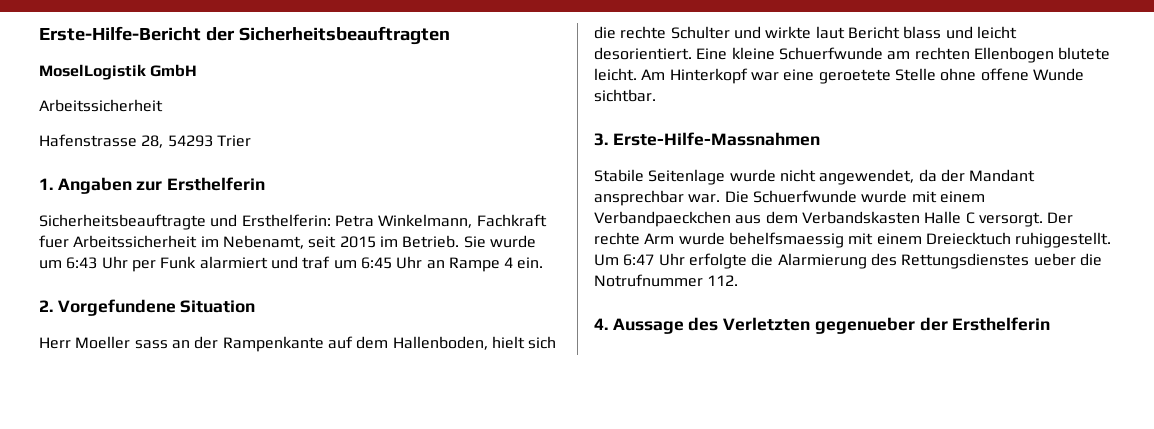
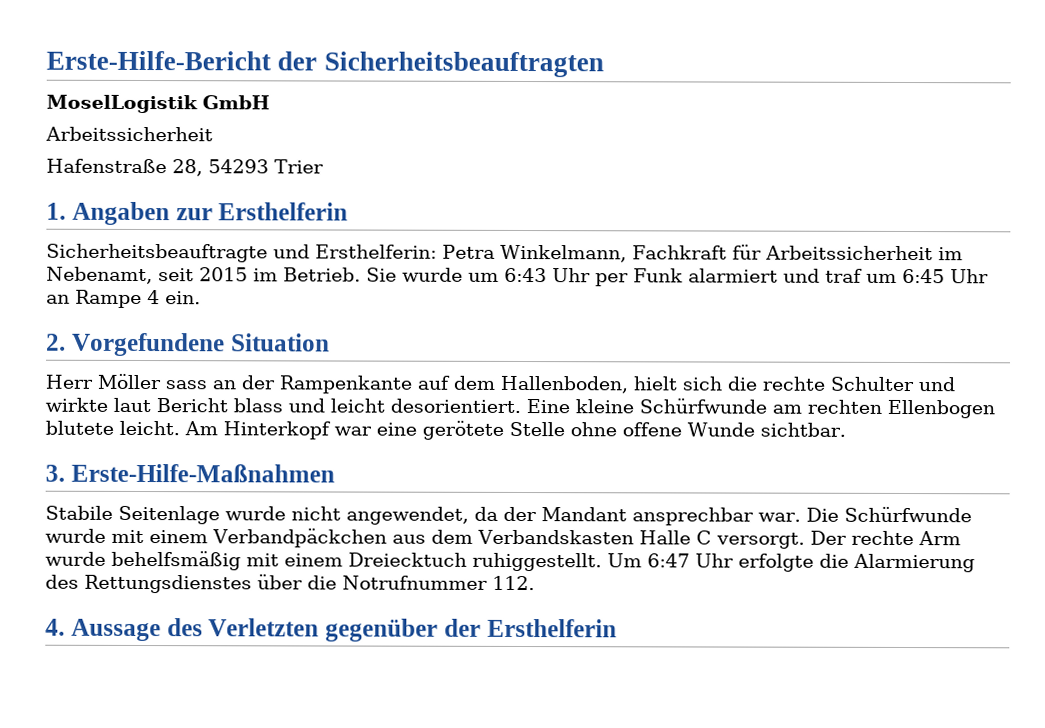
[39,134,137,147] Hafenstrasse -> [46,158,167,174] Hafenstraße
[39,235,69,248] fuer -> [731,244,762,260] für
[75,336,131,349] Moeller -> [97,373,161,390] Möller
[778,47,883,60] Schuerfwunde -> [639,398,767,414] Schürfwunde
[818,69,891,84] geroetete -> [422,420,504,440] gerötete
[612,132,820,146] Erste-Hilfe-Massnahmen -> [70,463,335,483] Erste-Hilfe-Maßnahmen
[752,190,857,203] Schuerfwunde -> [843,506,972,523] Schürfwunde
[594,211,731,227] Verbandpaeckchen -> [212,528,387,548] Verbandpäckchen
[728,232,844,248] behelfsmaessig -> [111,550,241,571] behelfsmäßig
[1033,253,1076,266] ueber -> [257,574,303,590] über
[814,317,915,334] gegenueber -> [325,618,438,642] gegenüber

